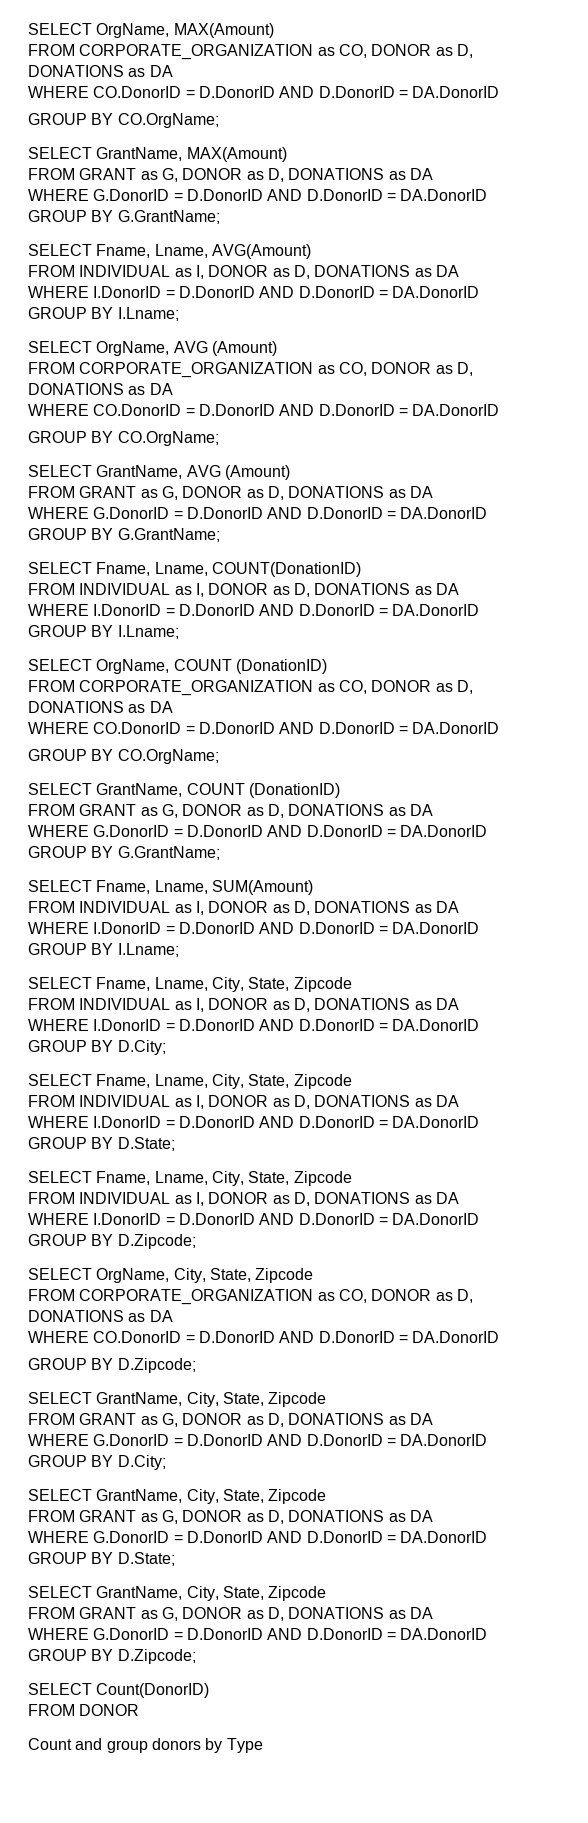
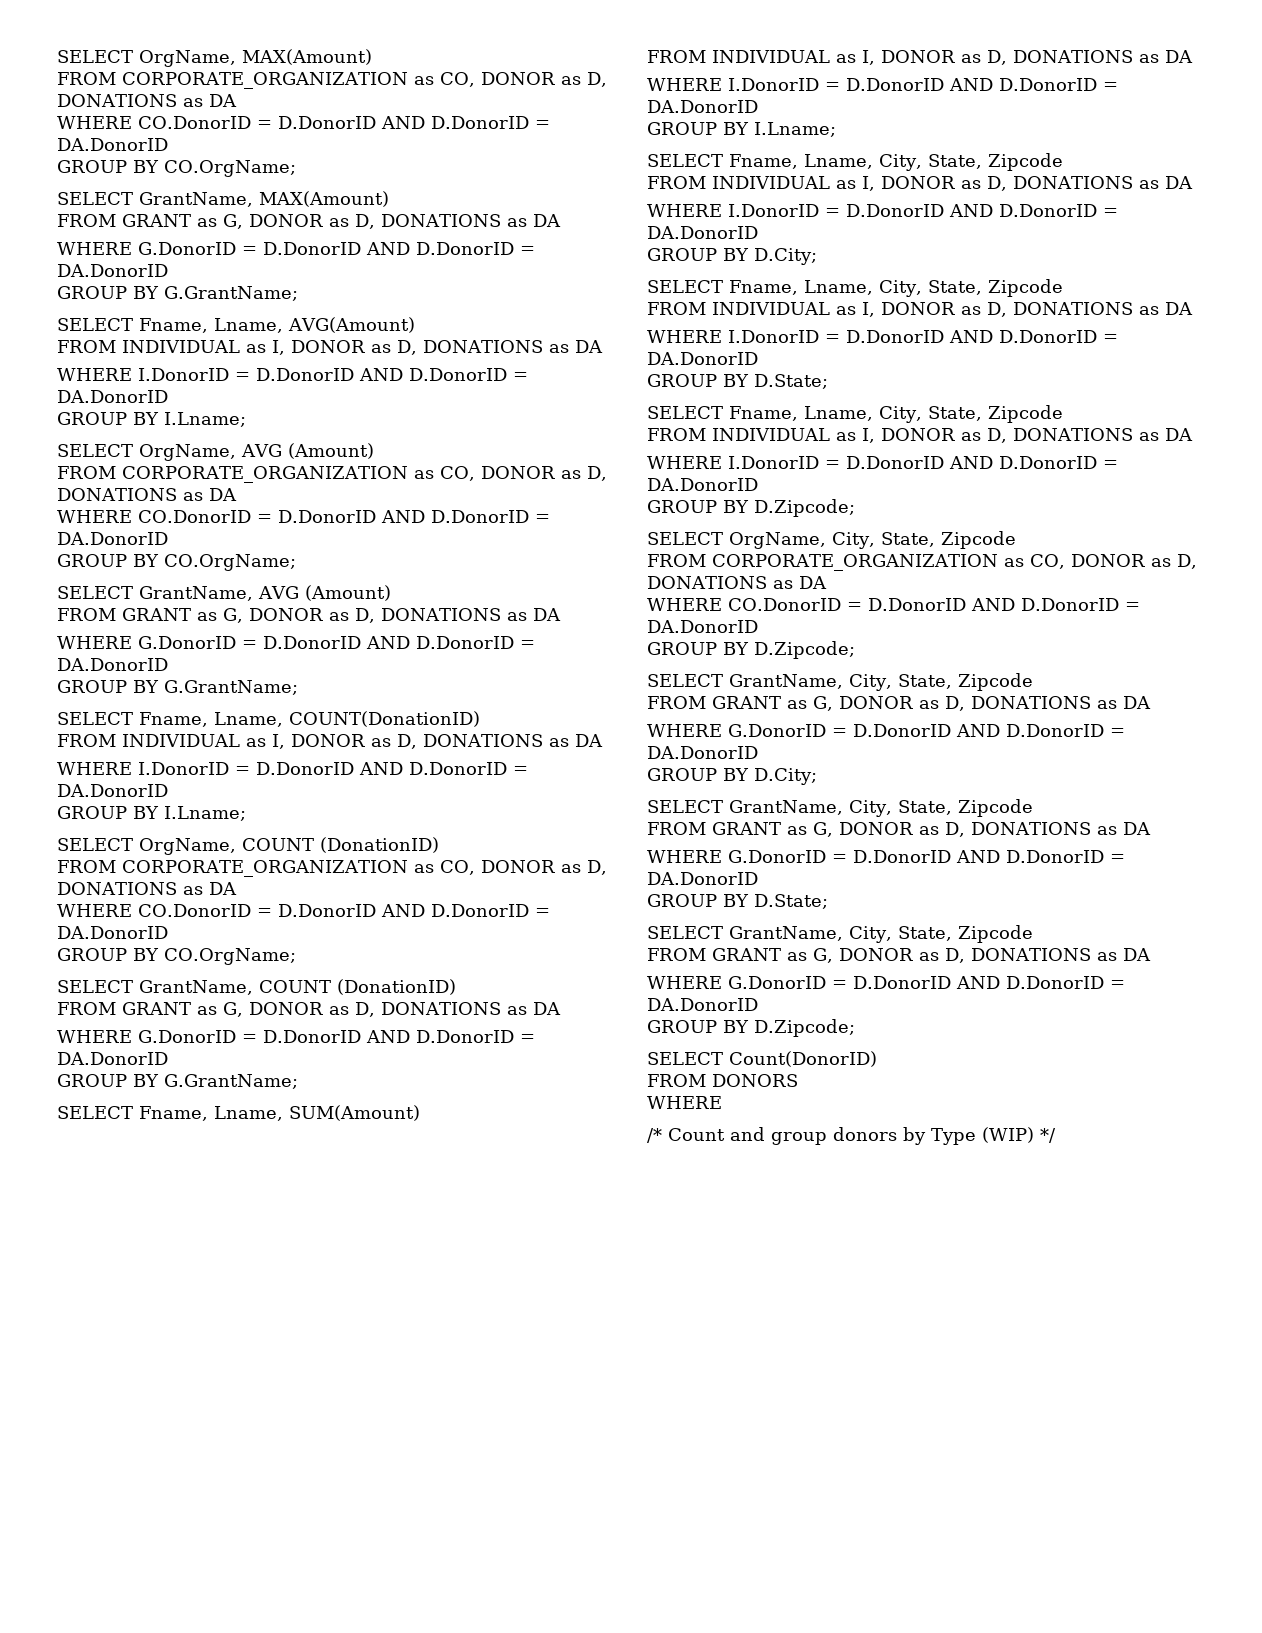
[79,1704,140,1716] DONOR // -> [712,1074,798,1087] [647,1096,722,1109] [647,1128,662,1143] DONORS // WHERE // /*
(263, 1745) none -> [982,1127,1056,1143] (WIP) */

